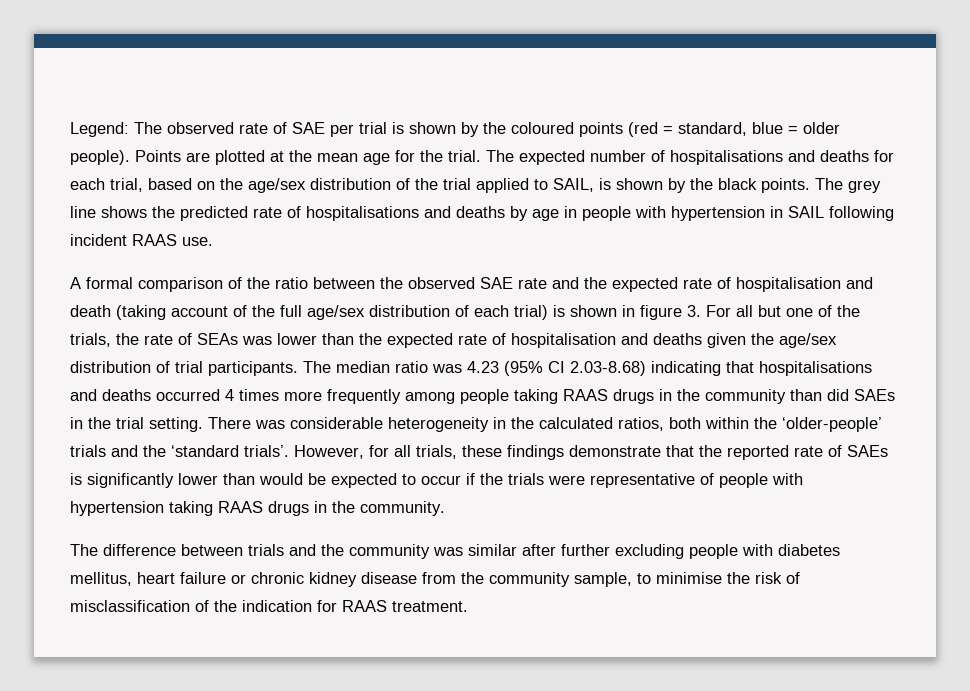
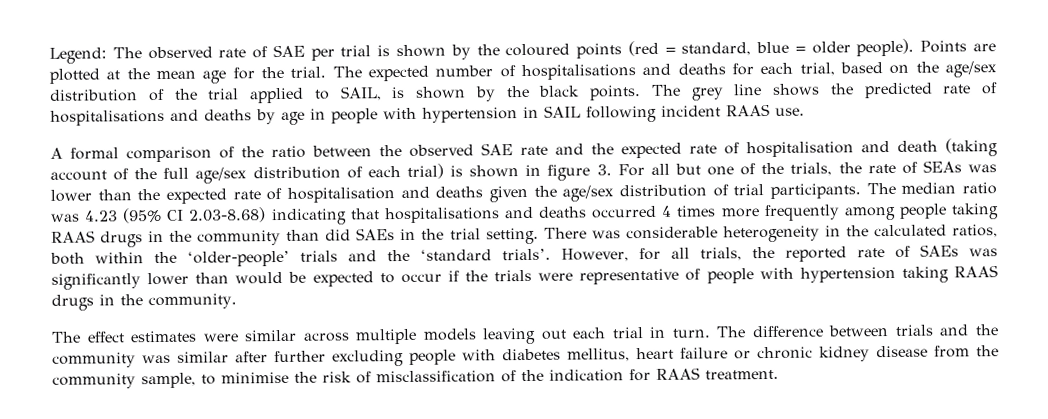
[462,445,694,460] these findings demonstrate that -> (742, 254) none
[70,473,82,485] is -> [969,248,998,257] was
(98, 550) none -> [86,326,747,345] effect estimates were similar across multiple models leaving out each trial in turn. The

